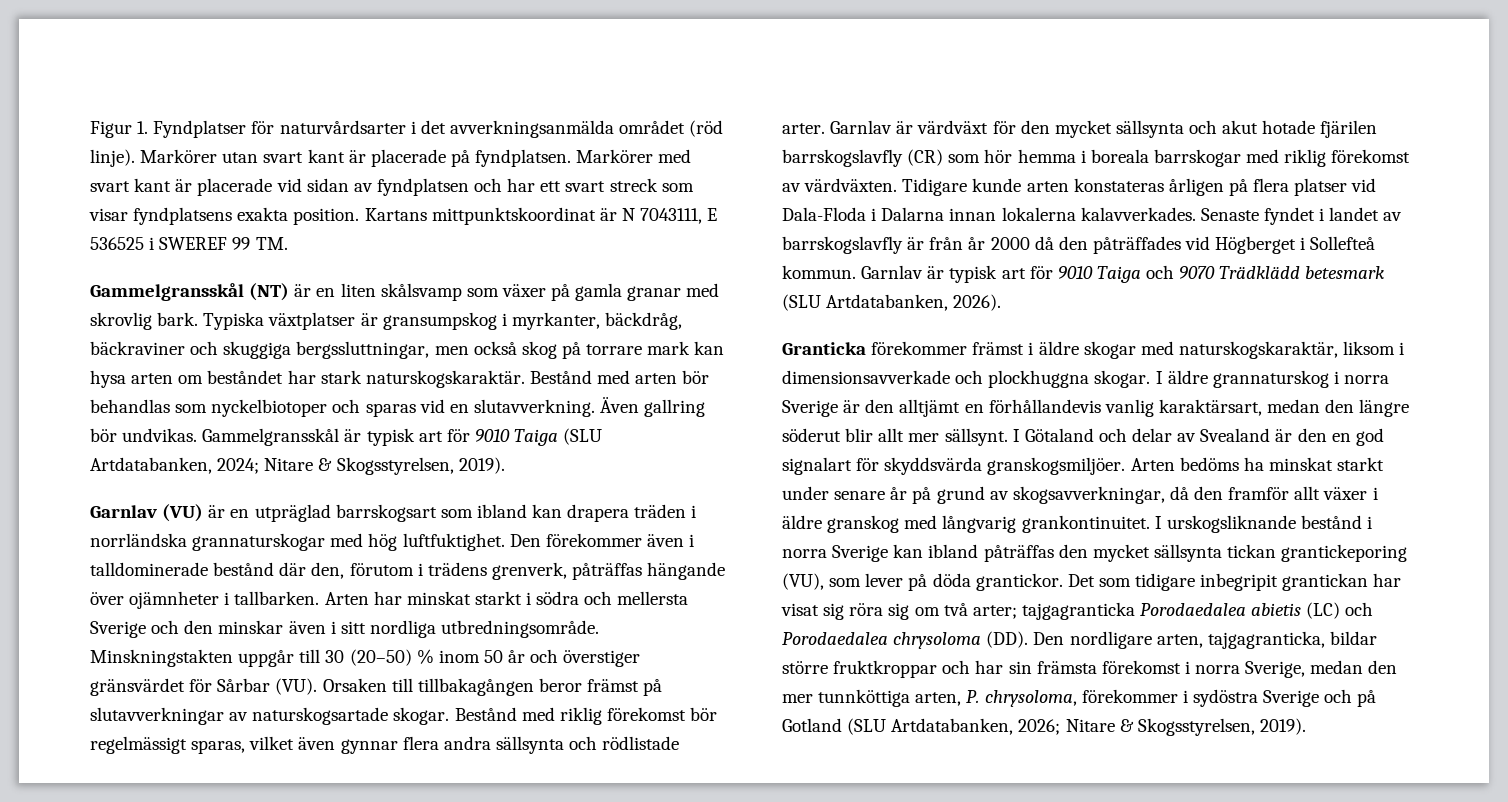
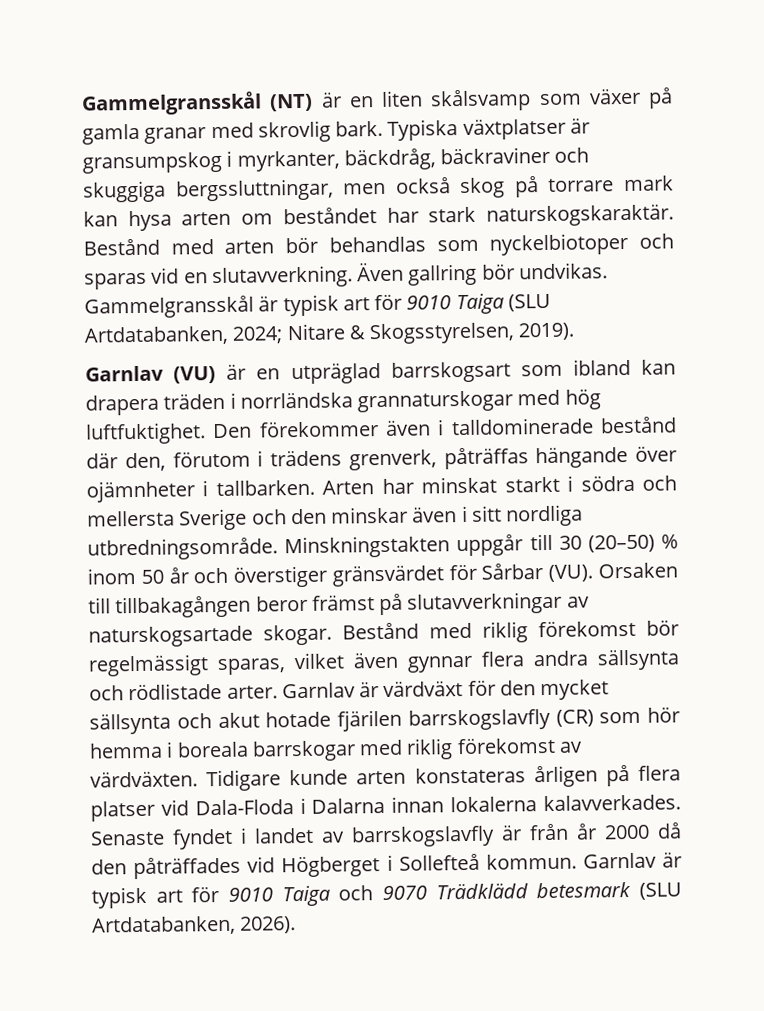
[90,120,724,138] [90,149,692,167] [90,178,694,196] [89,207,718,225] [90,237,288,250] Figur 1. Fyndplatser för naturvårdsarter i det avverkningsanmälda området (röd linje). Markörer utan svart kant är placerade på fyndplatsen. Markörer med svart kant är placerade vid sidan av fyndplatsen och har ett svart streck som visar fyndplatsens exakta position. Kartans mittpunktskoordinat är N 7043111, E 536525 i SWEREF 99 TM. // -> (81, 103) none
[782,341,1405,359] [782,370,1390,388] [782,399,1410,417] [782,428,1384,446] [782,457,1385,475] [782,486,1378,504] [782,515,1373,533] [782,544,1408,562] [782,573,1402,591] [781,602,1374,620] [782,631,1377,649] [782,660,1398,678] [782,689,1377,707] [782,718,1306,736] // Granticka förekommer främst i äldre skogar med naturskogskaraktär, liksom i dimensionsavverkade och plockhuggna skogar. I äldre grannaturskog i norra Sverige är den alltjämt en förhållandevis vanlig karaktärsart, medan den längre söderut blir allt mer sällsynt. I Götaland och delar av Svealand är den en god signalart för skyddsvärda granskogsmiljöer. Arten bedöms ha minskat starkt under senare år på grund av skogsavverkningar, då den framför allt växer i äldre granskog med långvarig grankontinuitet. I urskogsliknande bestånd i norra Sverige kan ibland påträffas den mycket sällsynta tickan grantickeporing (VU), som lever på döda grantickor. Det som tidigare inbegripit grantickan har visat sig röra sig om två arter; tajgagranticka Porodaedalea abietis (LC) och Porodaedalea chrysoloma (DD). Den nordligare arten, tajgagranticka, bildar större fruktkroppar och har sin främsta förekomst i norra Sverige, medan den mer tunnköttiga arten, P. chrysoloma, förekommer i sydöstra Sverige och på Gotland (SLU Artdatabanken, 2026; Nitare & Skogsstyrelsen, 2019). -> (297, 925) none

